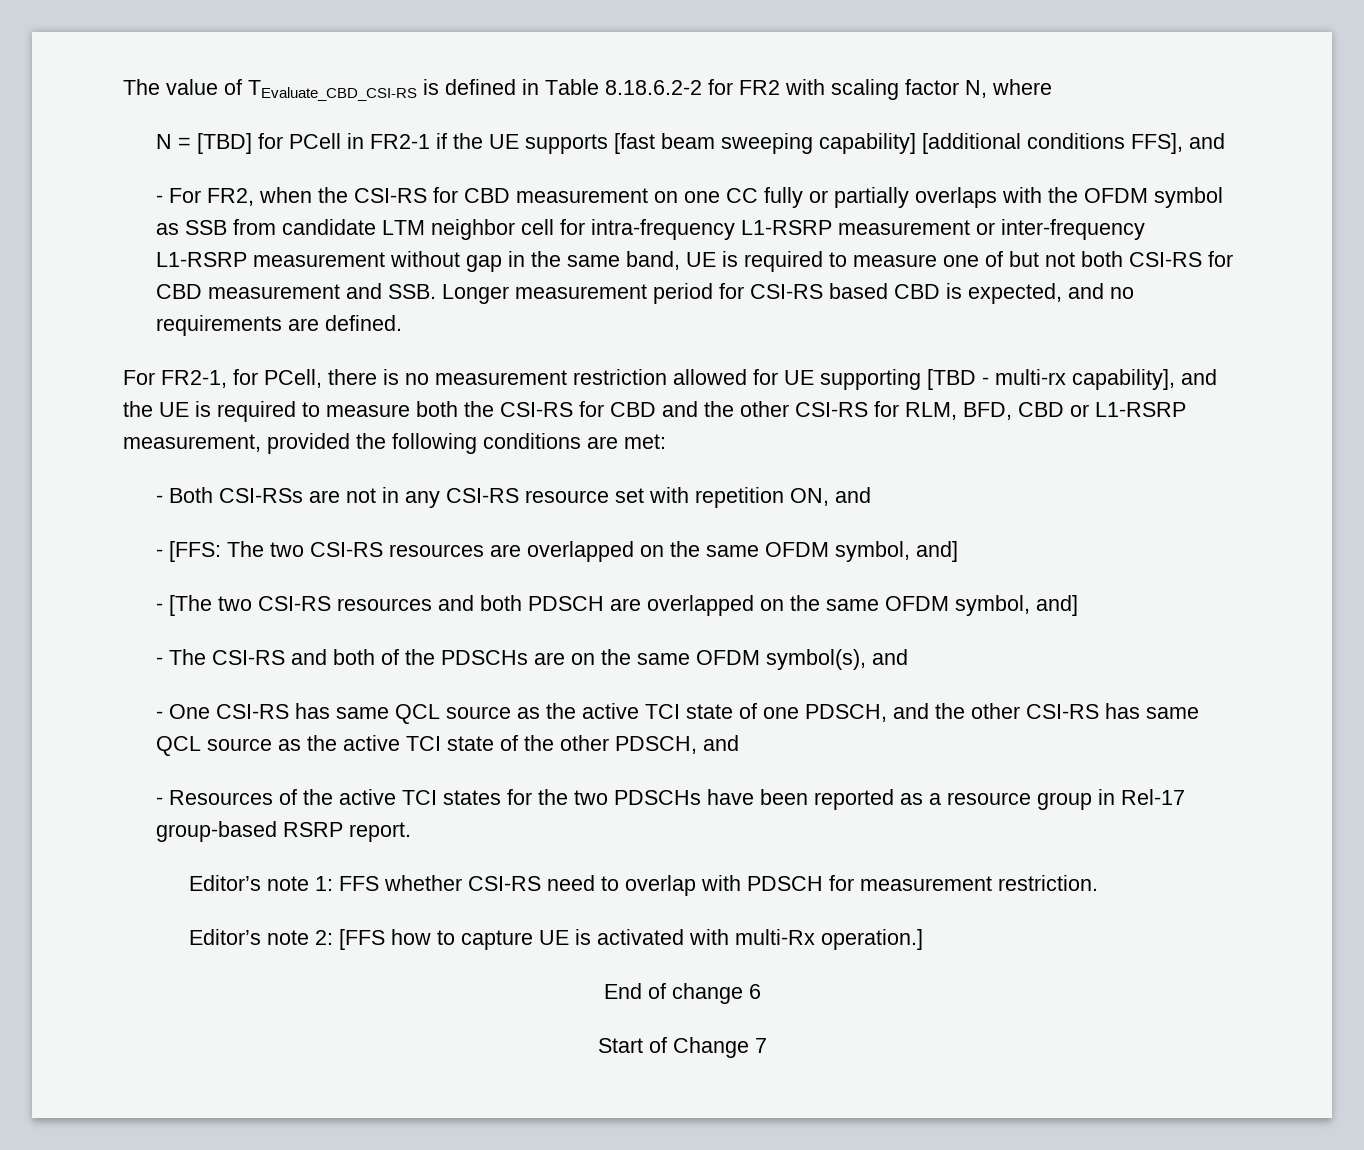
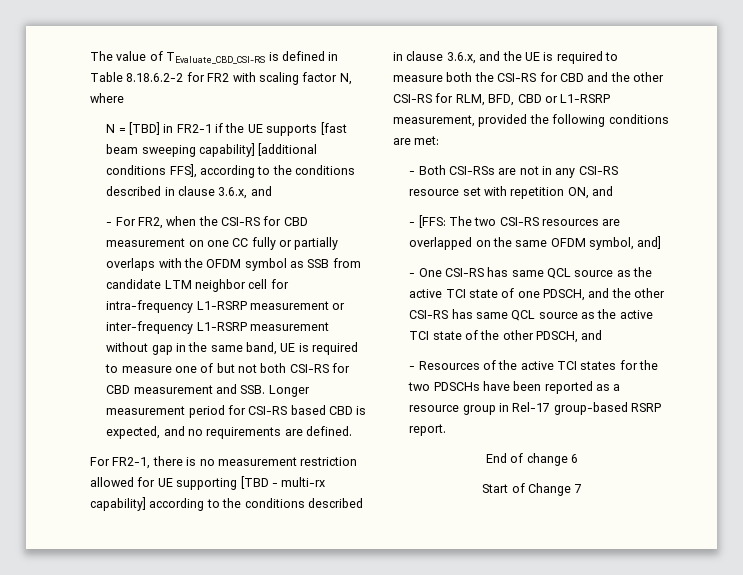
[258,133,342,149] for PCell -> (160, 128) none
(1184, 143) none -> [199,165,356,178] [106,186,248,199] according to the conditions described in clause 3.6.x,
[233,369,322,388] for PCell, -> (151, 463) none
[1072,369,1175,390] capability], -> [90,497,363,511] [393,51,476,64] capability] according to the conditions described in clause 3.6.x,
[156,595,1079,616] [156,649,909,670] // - [The two CSI-RS resources and both PDSCH are overlapped on the same OFDM symbol, and] // - The CSI-RS and both of the PDSCHs are on the same OFDM symbol(s), and -> (662, 242) none
[189,875,1099,896] [189,929,924,950] // Editor’s note 1: FFS whether CSI-RS need to overlap with PDSCH for measurement restriction. // Editor’s note 2: [FFS how to capture UE is activated with multi-Rx operation.] -> (447, 430) none

